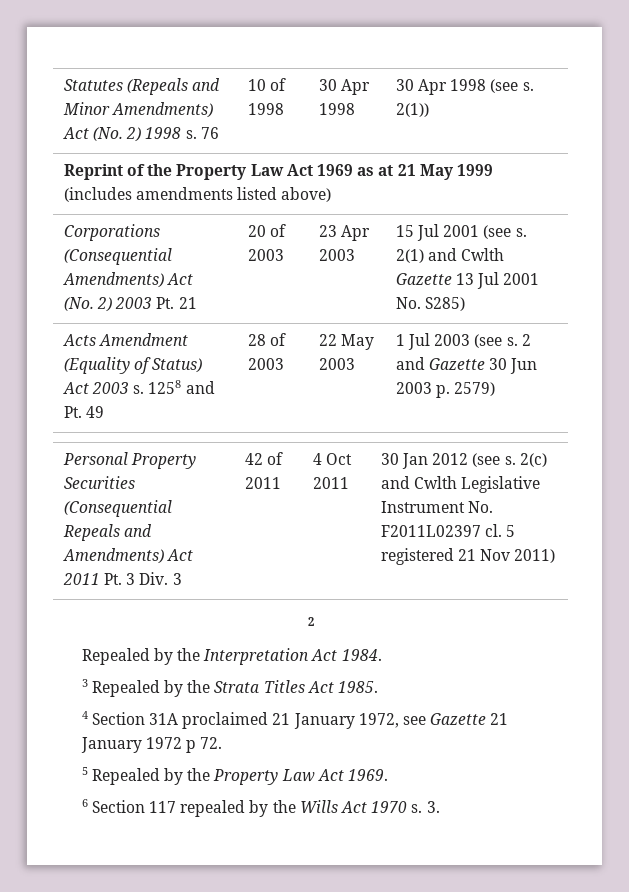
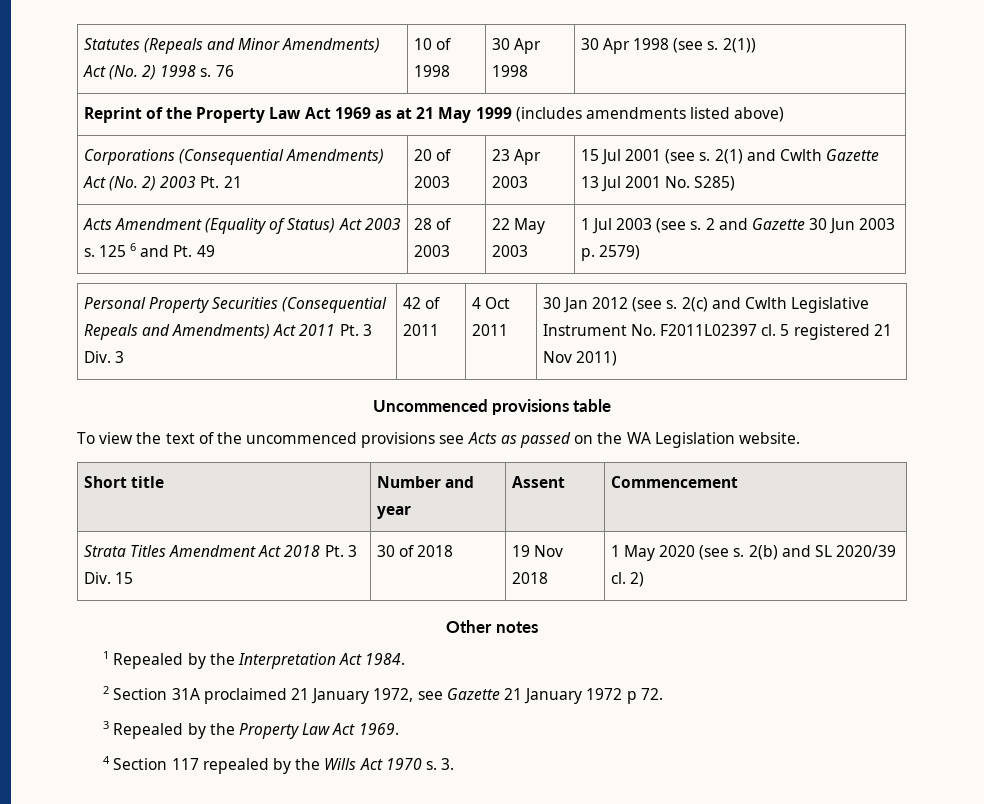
[148,380,182,394] 1258 -> [98,243,136,257] 125 6
[307,617,314,626] 2 // -> [372,399,612,415] [77,432,800,448] [83,476,164,488] [376,476,474,488] [376,506,411,519] [511,476,565,488] [610,476,738,488] [83,545,357,557] [83,572,133,584] [376,545,453,557] [511,545,563,557] [511,572,548,584] [610,545,897,561] [610,572,644,587] [446,620,538,633] [103,651,110,659] Uncommenced provisions table // To view the text of the uncommenced provisions see Acts as passed on the WA Legislation website. // Short title | Number and year | Assent | Commencement // Strata Titles Amendment Act 2018 Pt. 3 Div. 15 | 30 of 2018 | 19 Nov 2018 | 1 May 2020 (see s. 2(b) and SL 2020/39 cl. 2) // Other notes // 1
[81,679,378,697] [81,711,88,719] 3 Repealed by the Strata Titles Act 1985. // 4 -> [103,686,110,694] 2
[81,767,88,775] 5 -> [103,721,110,729] 3
[81,799,88,807] 6 -> [103,756,111,764] 4

